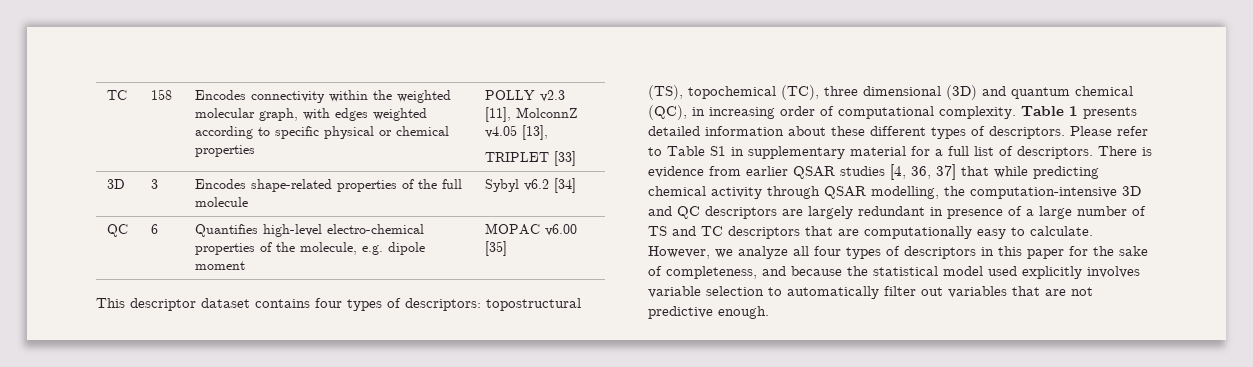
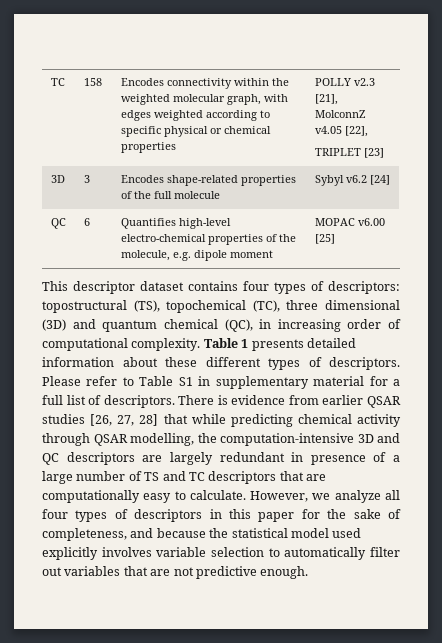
[485,107,512,122] [11], -> [314,94,338,105] [21],
[522,125,549,140] [13], -> [344,126,368,137] [22],
[554,151,577,166] [33] -> [363,148,384,158] [23]
[554,178,577,193] [34] -> [369,175,390,185] [24]
[485,241,508,256] [35] -> [314,234,335,244] [25]
[890,164,956,180] [4, 36, 37] -> [90,414,159,426] [26, 27, 28]

